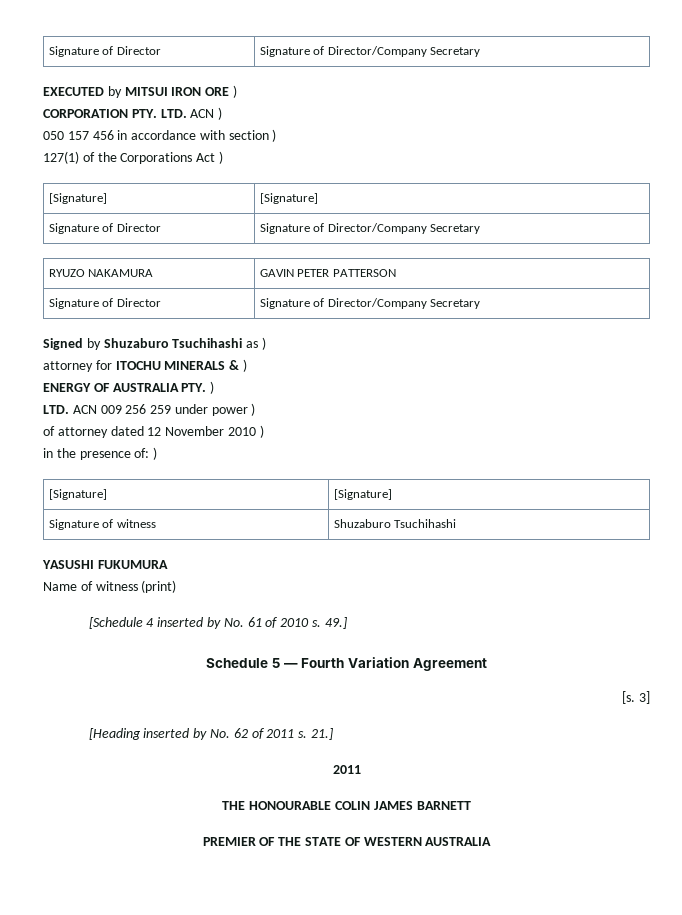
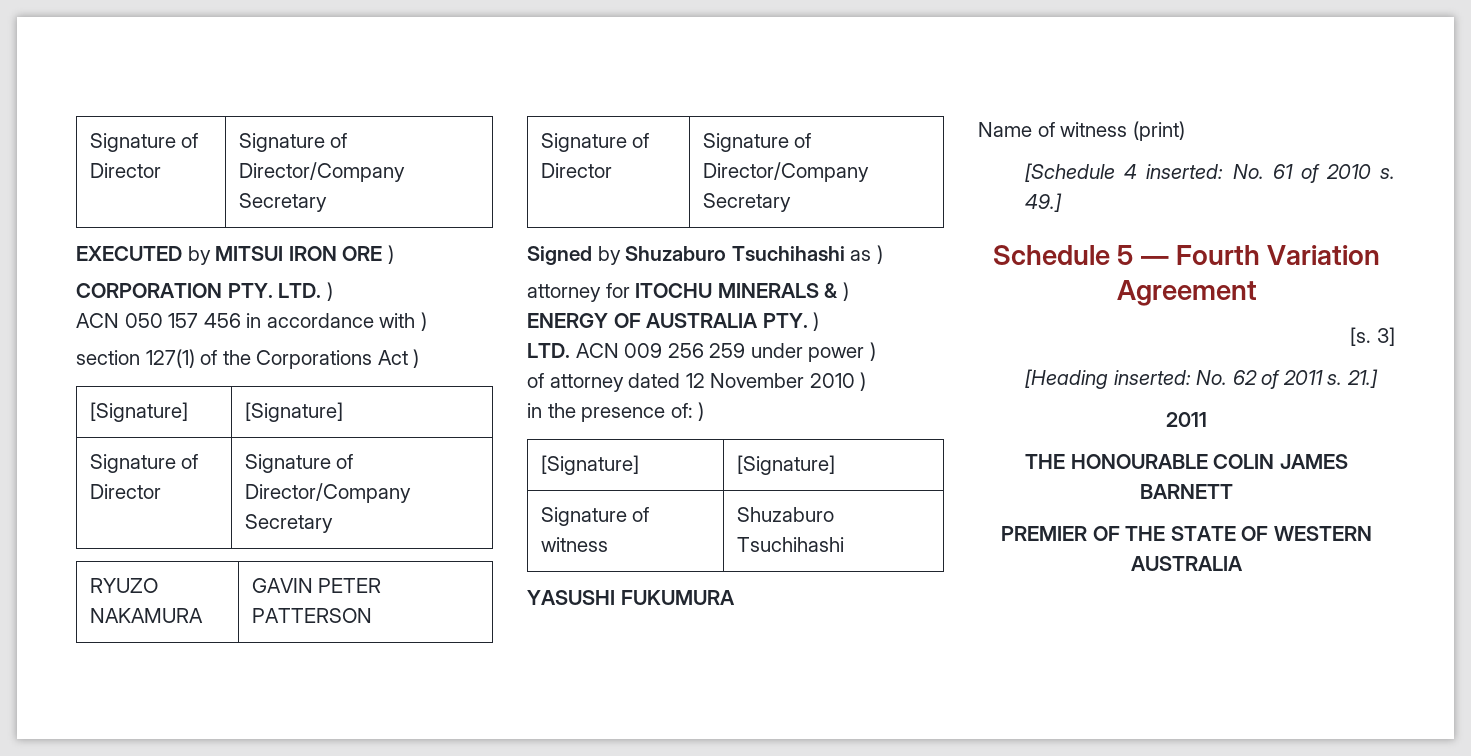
[190,107,223,120] ACN ) // -> [326,282,333,301] [76,313,119,328] ) // ACN
[228,129,277,142] section ) // -> [420,312,427,331] [76,350,140,365] ) // section
[157,617,222,629] inserted by -> [1146,164,1224,179] inserted:
[143,728,208,740] inserted by -> [1113,370,1191,385] inserted:

